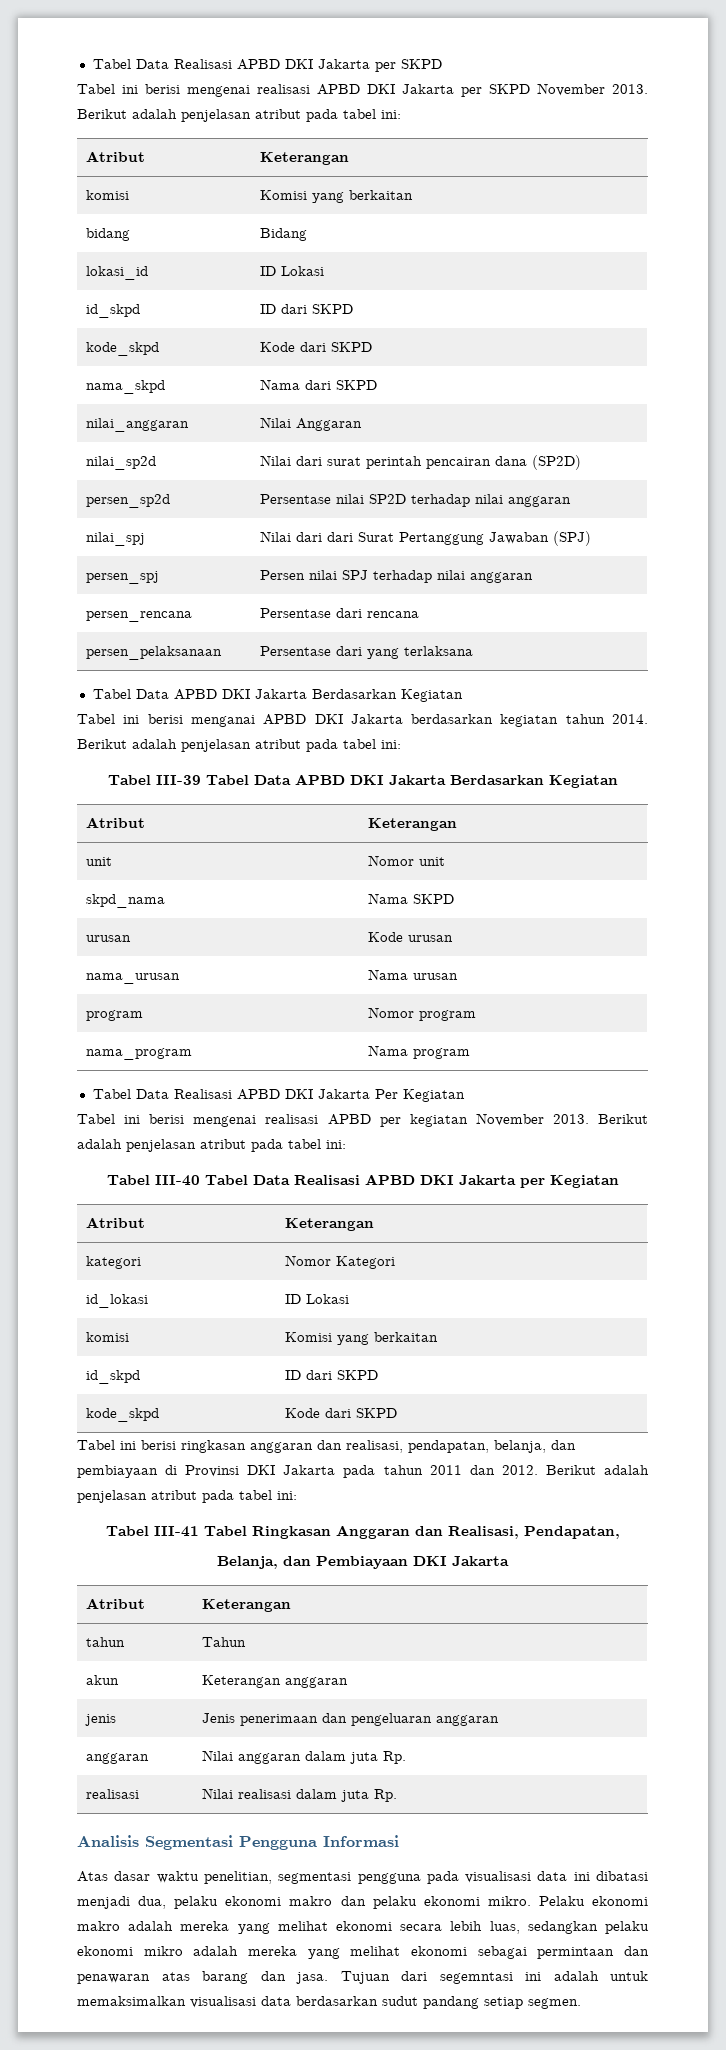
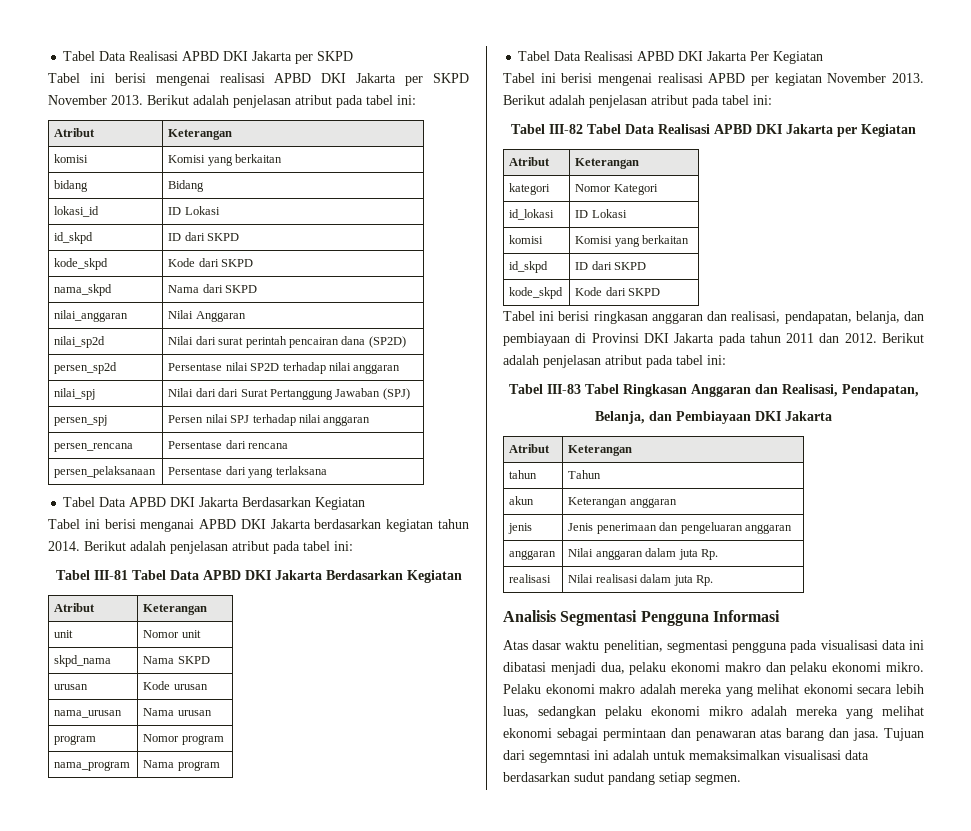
[155,775,201,785] III-39 -> [93,570,128,580] III-81
[154,1175,200,1186] III-40 -> [549,124,583,134] III-82
[153,1526,199,1537] III-41 -> [546,384,581,394] III-83

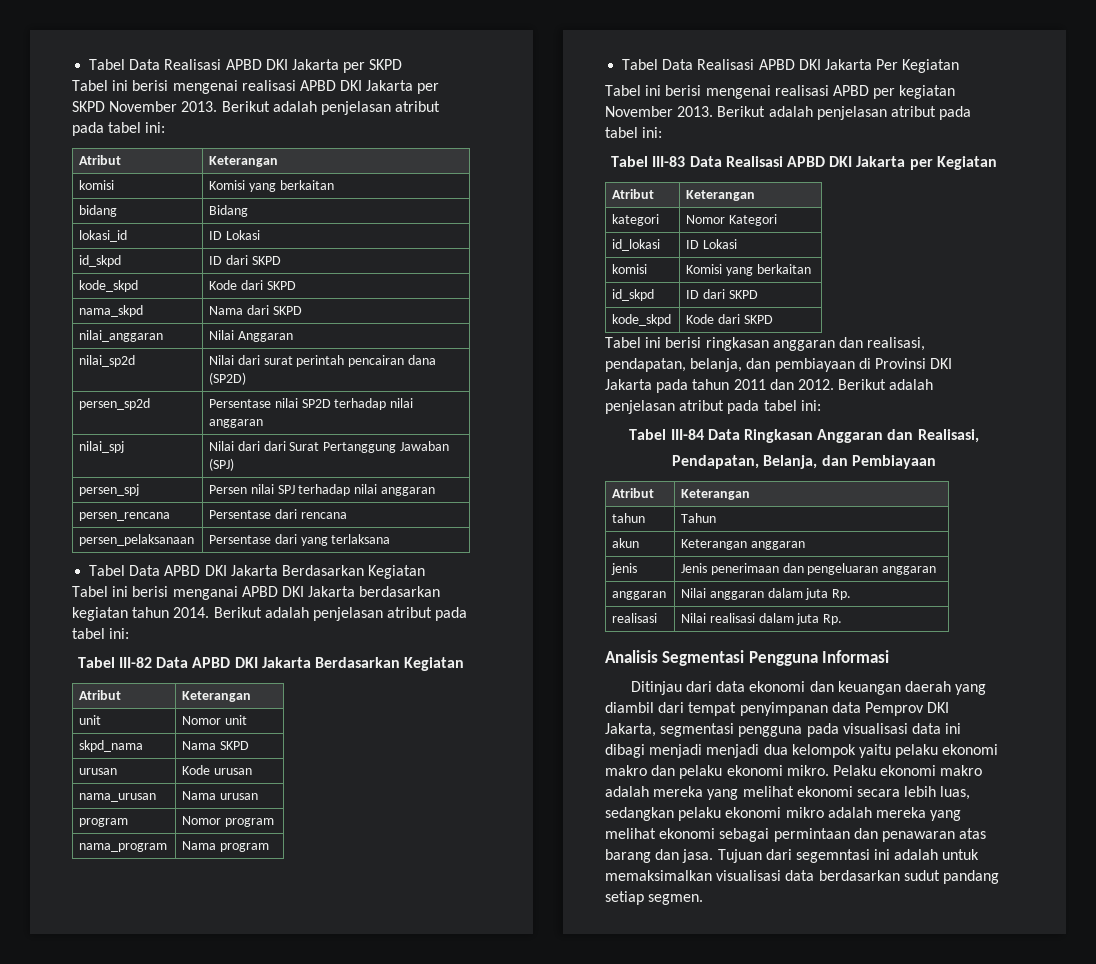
[93,570,166,580] III-81 Tabel -> [119,657,153,668] III-82
[549,124,621,134] III-82 Tabel -> [652,156,686,167] III-83
[546,384,619,394] III-83 Tabel -> [670,429,740,440] III-84 Data
(838, 390) none -> (979, 436) //
(919, 390) // -> (760, 462) none
[755,411,832,421] DKI Jakarta -> (936, 462) none
[503,640,663,653] Atas dasar waktu penelitian, -> [630,681,987,695] [605,702,950,716] [605,723,656,737] Ditinjau dari data ekonomi dan keuangan daerah yang diambil dari tempat penyimpanan data Pemprov DKI Jakarta,
[503,662,625,675] dibatasi menjadi dua, -> [605,744,891,758] dibagi menjadi menjadi dua kelompok yaitu

